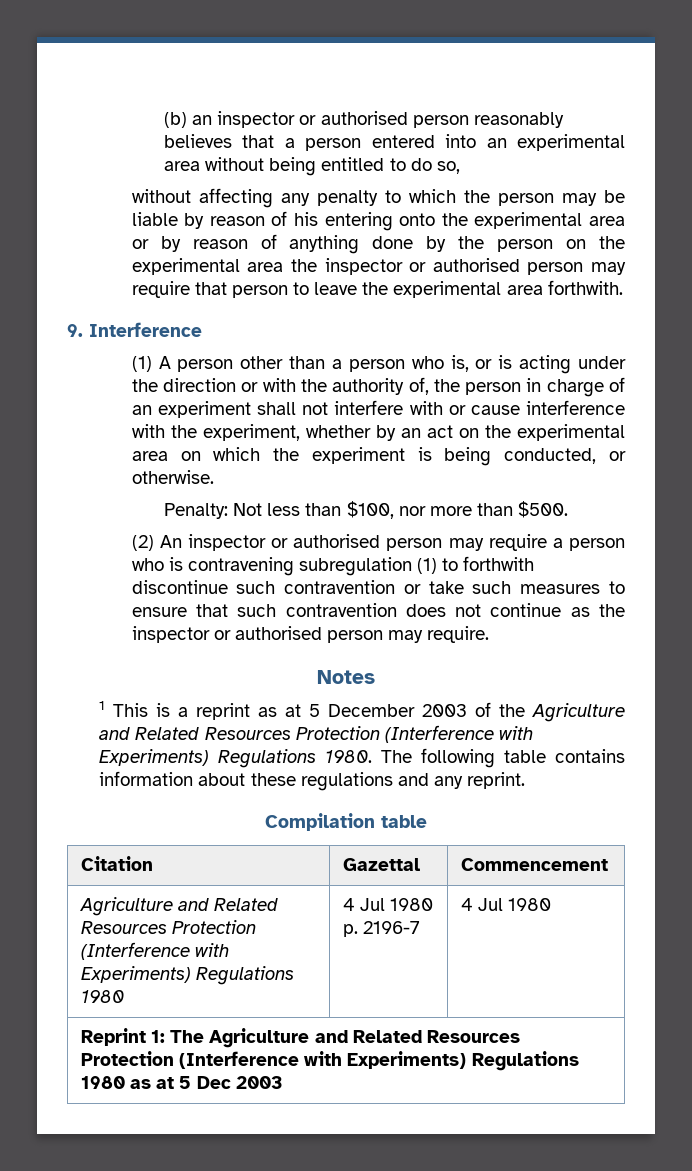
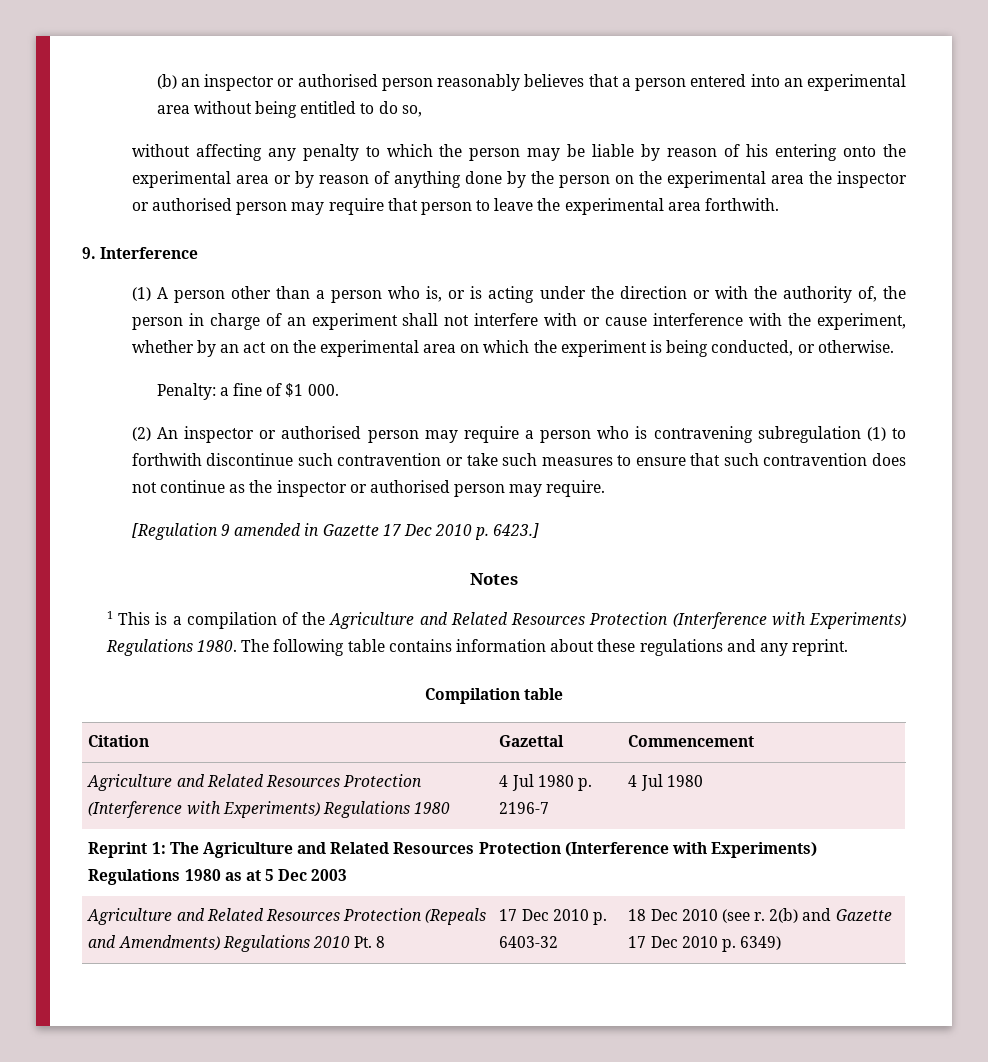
[233,501,569,519] Not less than $100, nor more than $500. -> [219,383,339,397] a fine of $1 000.
(490, 634) none -> [131,523,540,540] // [Regulation 9 amended in Gazette 17 Dec 2010 p. 6423.]
[196,703,468,720] reprint as at 5 December 2003 -> [186,612,277,629] compilation
(283, 1082) none -> [87,908,487,925] [88,935,386,952] [499,909,607,925] [499,936,559,948] [628,908,892,923] [628,936,782,952] // Agriculture and Related Resources Protection (Repeals and Amendments) Regulations 2010 Pt. 8 | 17 Dec 2010 p. 6403-32 | 18 Dec 2010 (see r. 2(b) and Gazette 17 Dec 2010 p. 6349)

